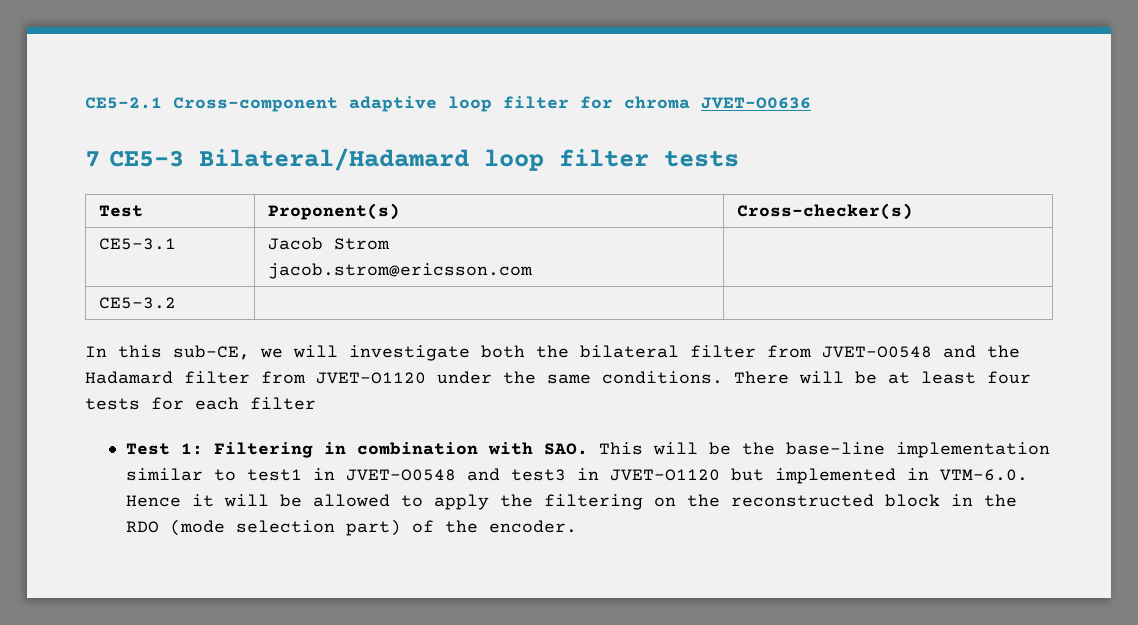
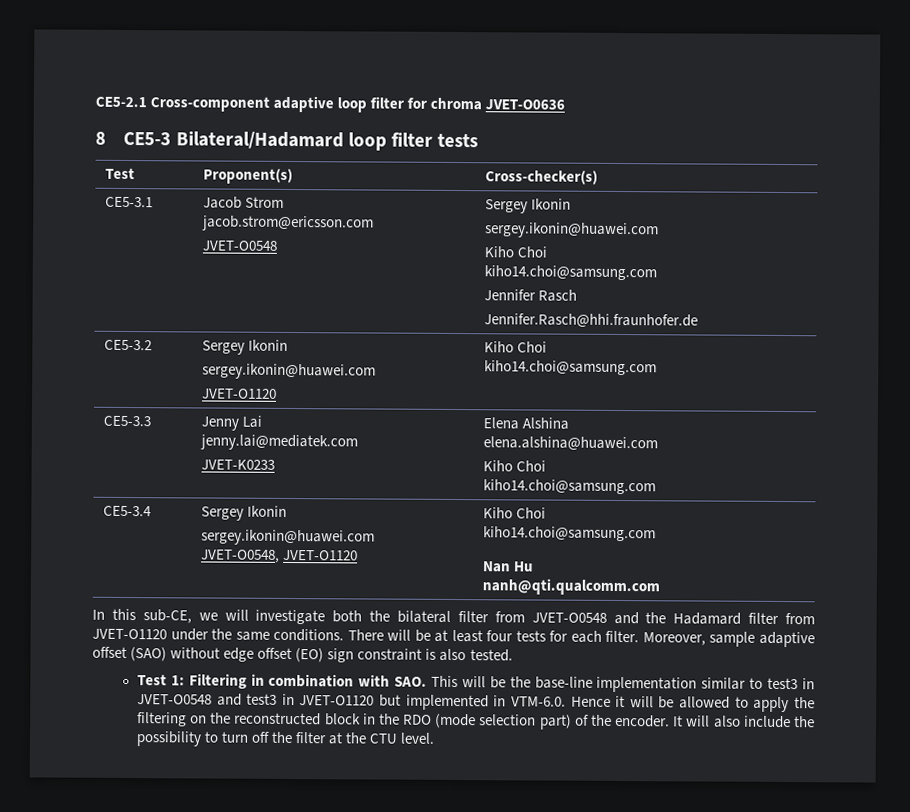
[85,151,100,167] 7 -> [95,131,106,145] 8
[99,297,177,309] | // CE5-3.2 | | -> [201,240,278,251] [484,198,571,214] [484,222,659,239] [483,246,547,258] [483,265,657,281] [483,289,577,302] [483,313,698,328] [103,339,152,351] [201,339,288,355] [201,363,376,380] [201,388,277,399] [483,341,547,353] [483,360,657,376] [102,415,151,427] [200,415,262,431] [199,434,358,451] [200,459,275,470] [482,417,569,430] [482,436,658,451] [482,460,546,472] [482,479,656,495] [102,505,152,517] [200,505,287,521] [200,529,375,546] [200,549,358,563] [482,507,546,519] [482,526,656,542] [481,561,534,573] [481,578,660,596] // JVET-O0548 | Sergey Ikonin // sergey.ikonin@huawei.com // Kiho Choi // kiho14.choi@samsung.com // Jennifer Rasch // Jennifer.Rasch@hhi.fraunhofer.de // CE5-3.2 | Sergey Ikonin // sergey.ikonin@huawei.com // JVET-O1120 | Kiho Choi // kiho14.choi@samsung.com // CE5-3.3 | Jenny Lai // jenny.lai@mediatek.com // JVET-K0233 | Elena Alshina // elena.alshina@huawei.com // Kiho Choi // kiho14.choi@samsung.com // CE5-3.4 | Sergey Ikonin // sergey.ikonin@huawei.com // JVET-O0548, JVET-O1120 | Kiho Choi // kiho14.choi@samsung.com // Nan Hu // nanh@qti.qualcomm.com
[250,397,316,410] filter -> [605,630,815,648] [92,646,513,663] filter. Moreover, sample adaptive offset (SAO) without edge offset (EO) sign constraint is also tested.
[246,469,302,481] test1 -> [767,677,799,690] test3
(577, 526) none -> [673,715,816,729] [135,731,436,747] It will also include the possibility to turn off the filter at the CTU level.

